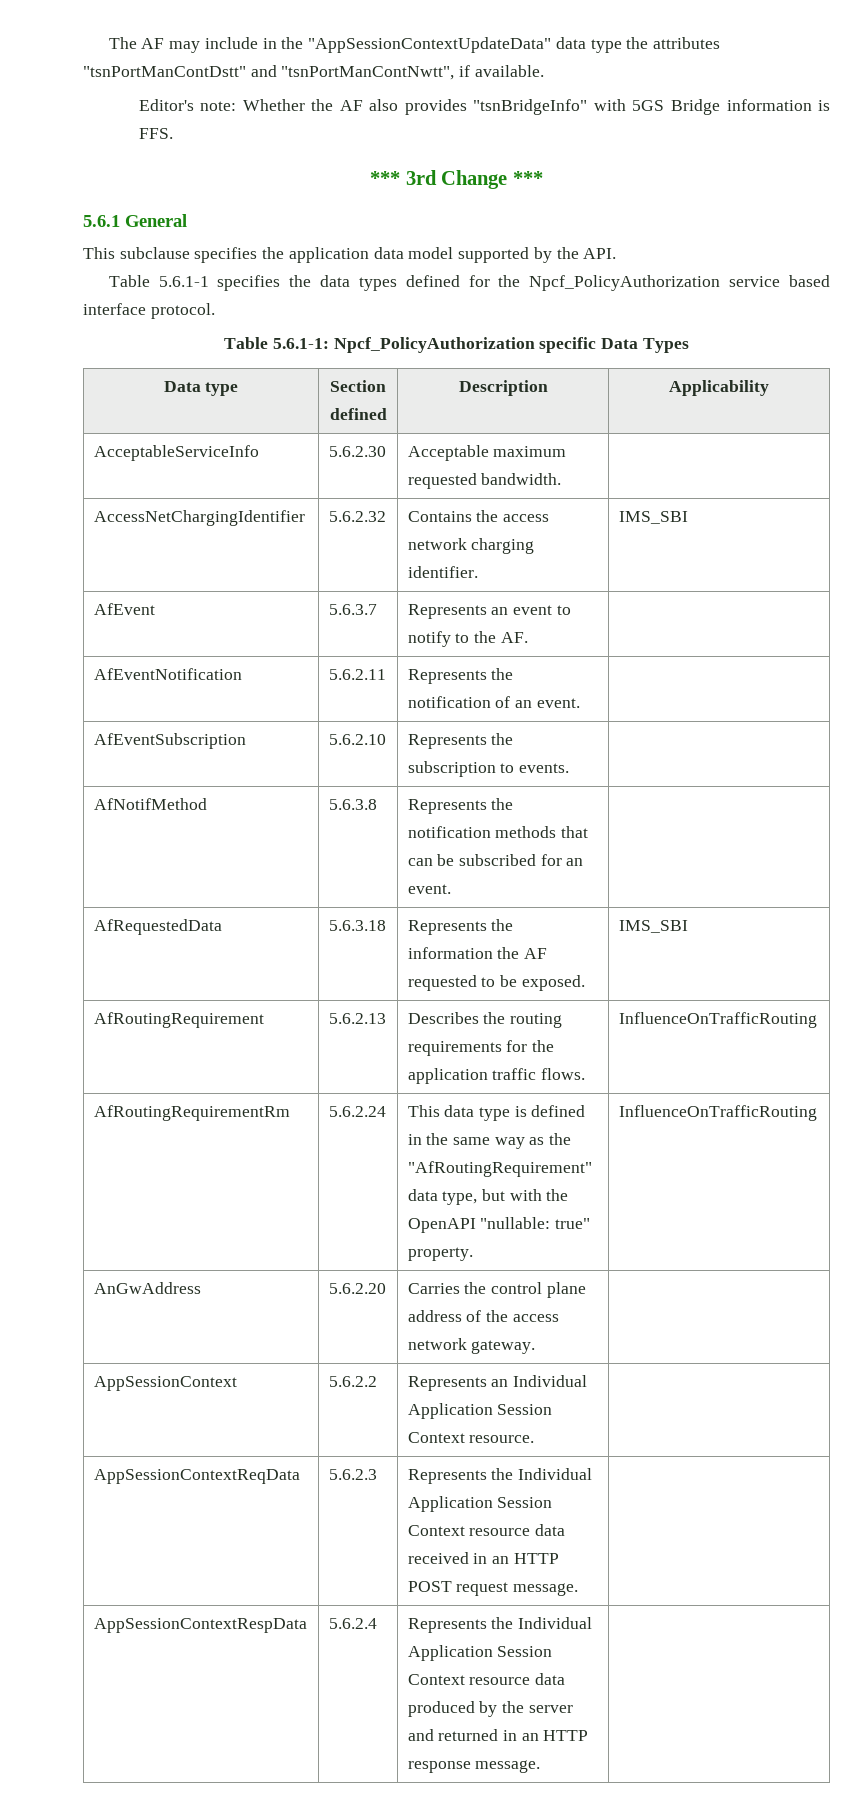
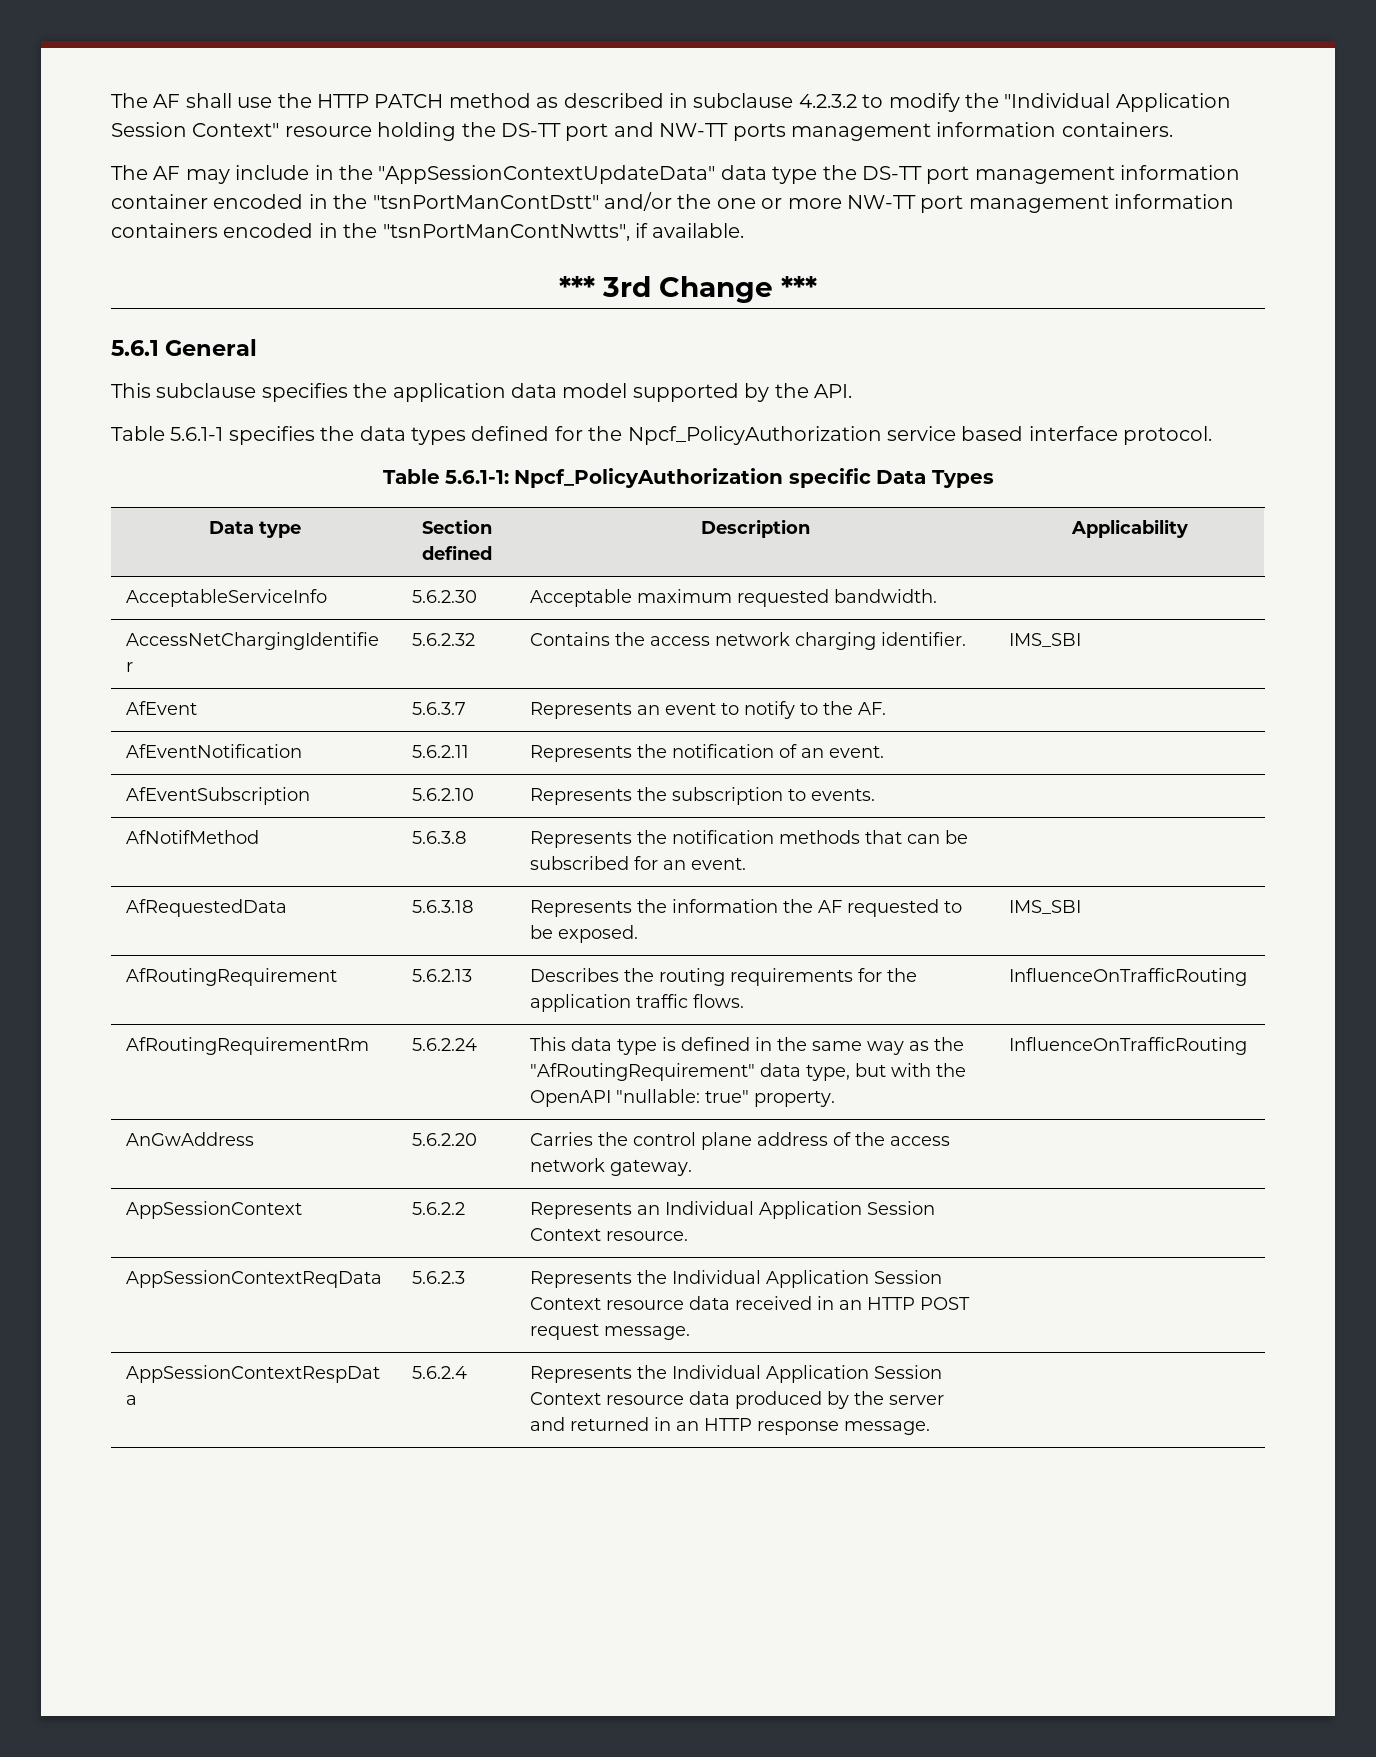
[108,37,165,49] The AF -> [111,93,1231,112] [111,122,1173,141] [111,165,181,180] The AF shall use the HTTP PATCH method as described in subclause 4.2.3.2 to modify the "Individual Application Session Context" resource holding the DS-TT port and NW-TT ports management information containers. // The AF
[652,37,720,49] [83,65,544,80] [138,99,830,115] [138,128,173,139] attributes "tsnPortManContDstt" and "tsnPortManContNwtt", if available. // Editor's note: Whether the AF also provides "tsnBridgeInfo" with 5GS Bridge information is FFS. -> [861,165,1241,184] [111,192,1235,213] [111,223,745,241] DS-TT port management information container encoded in the "tsnPortManContDstt" and/or the one or more NW-TT port management information containers encoded in the "tsnPortManContNwtts", if available.

